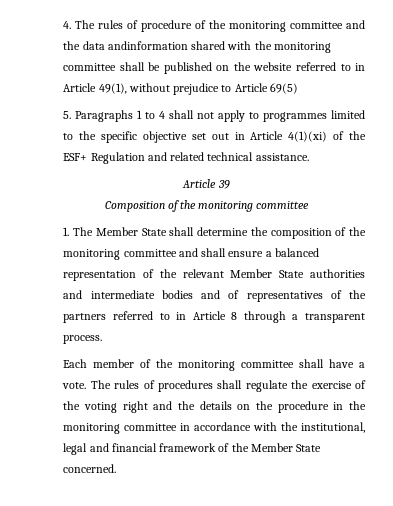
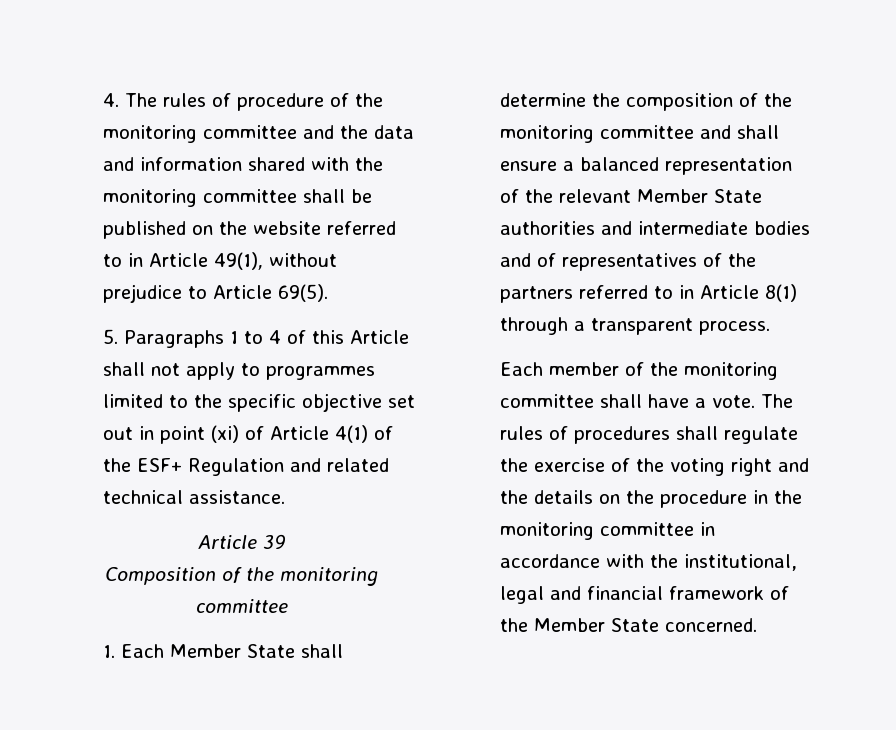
[107,41,188,50] andinformation -> [102,157,242,171] and information
[269,83,298,94] 69(5) -> [277,284,328,302] 69(5).
(166, 115) none -> [286,330,409,344] of this Article
[250,131,328,142] Article 4(1)(xi) -> [159,425,368,444] point (xi) of Article 4(1)
[73,227,94,236] The -> [120,644,164,658] Each
[231,312,238,320] 8 -> [764,284,797,302] 8(1)

